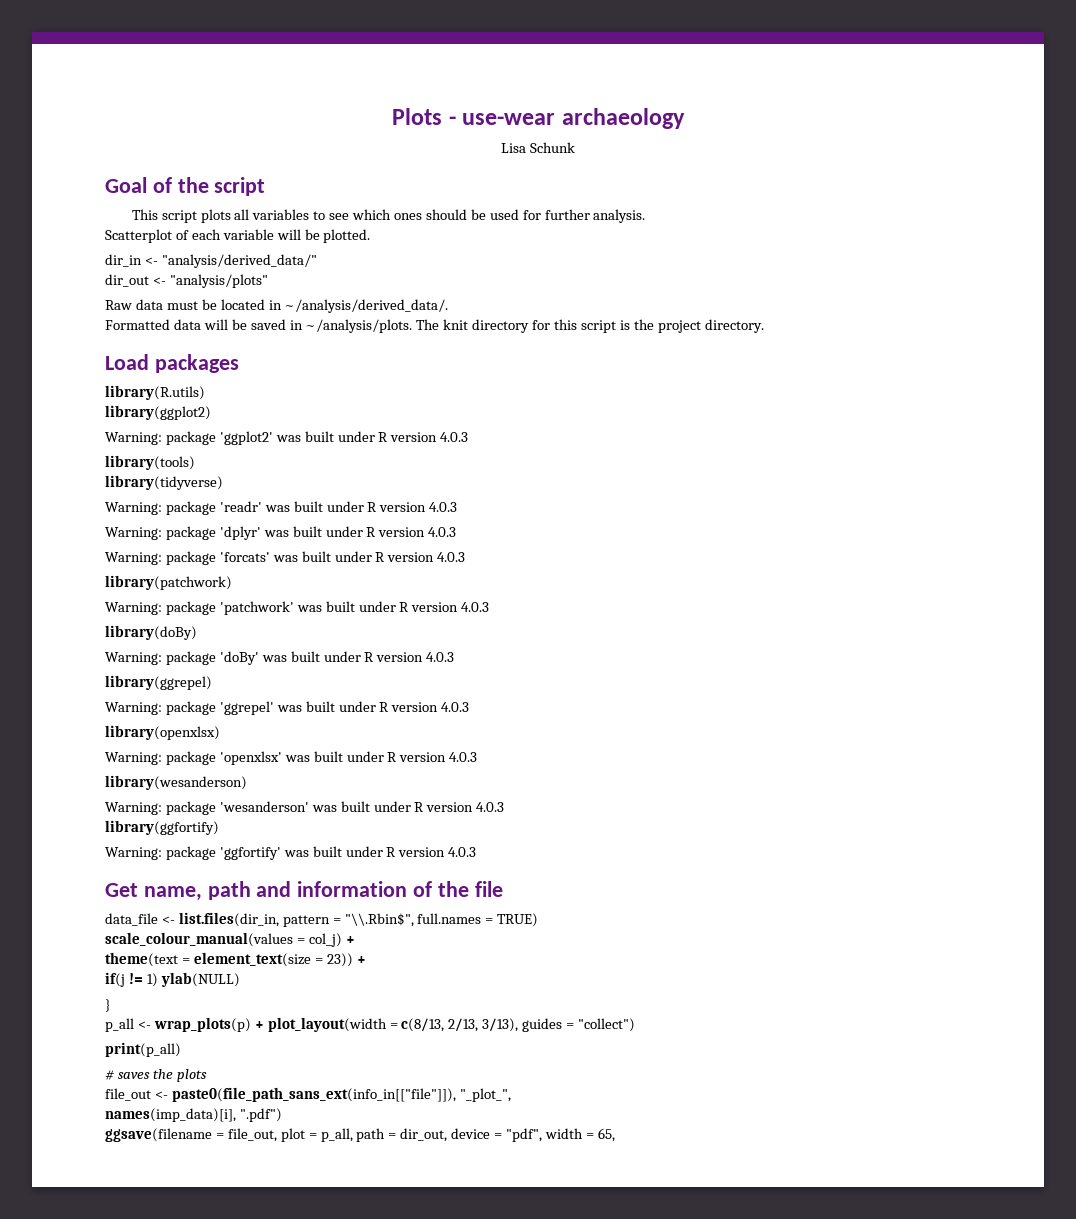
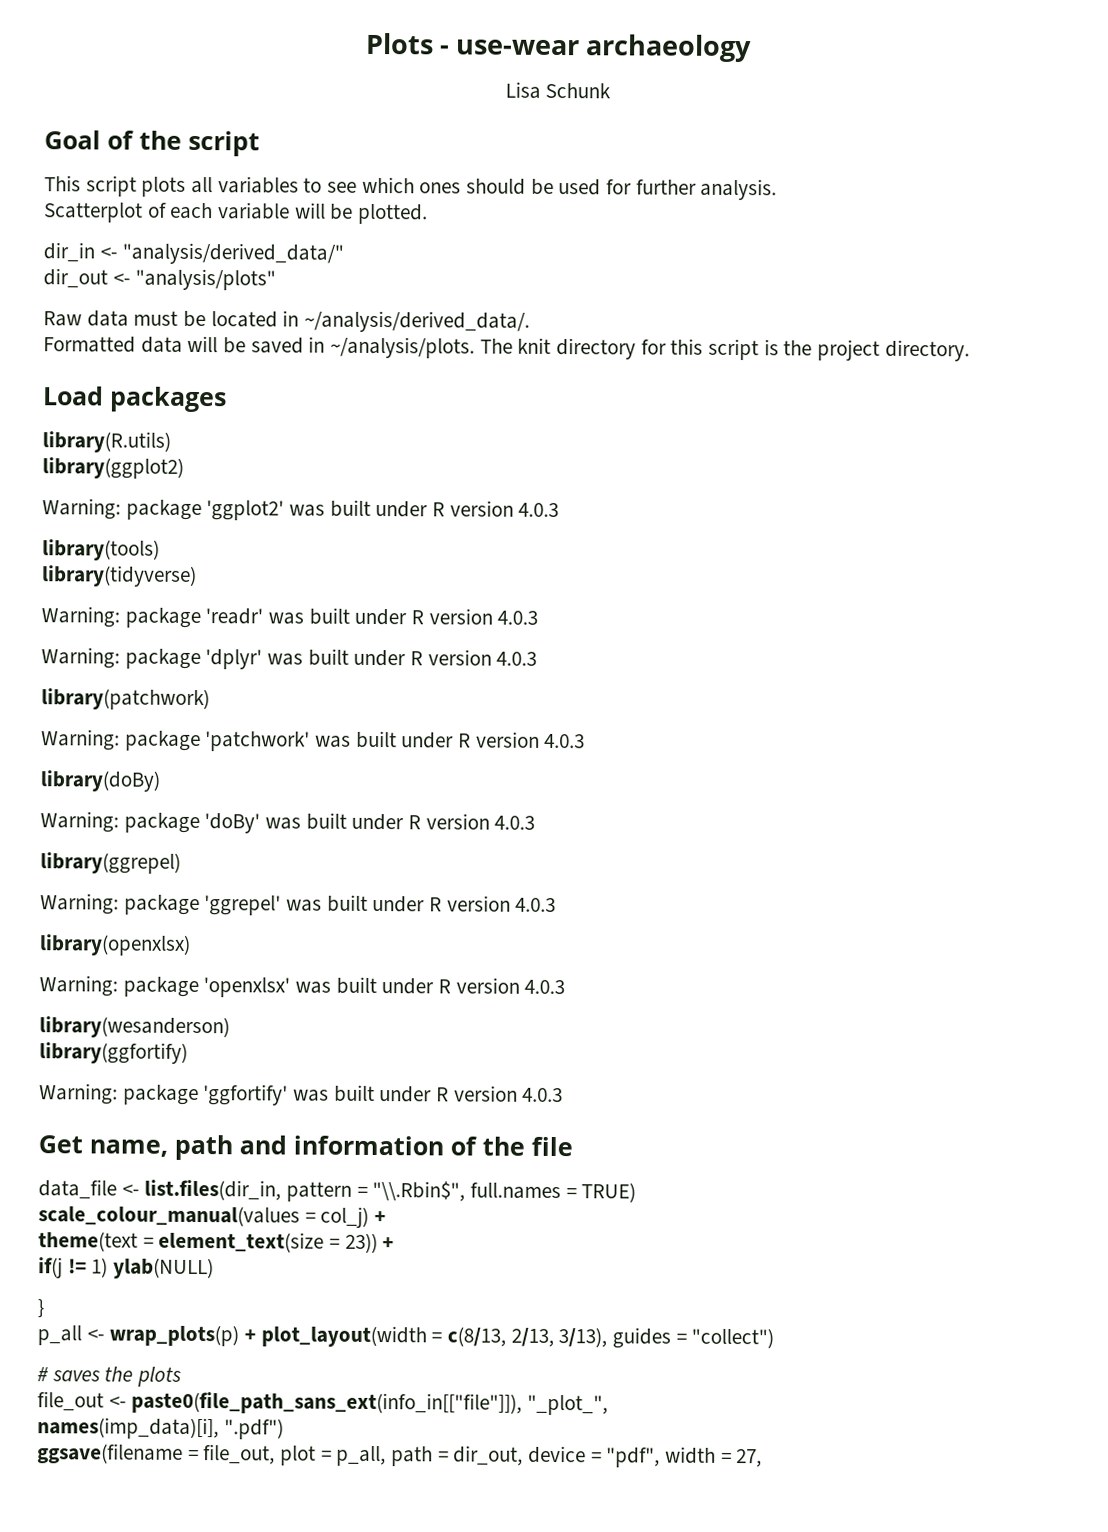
[105,551,466,565] // Warning: package 'forcats' was built under R version 4.0.3 -> (538, 658) none
[105,801,505,815] // Warning: package 'wesanderson' was built under R version 4.0.3 -> (230, 1027) none
[105,1042,181,1057] // print(p_all) -> (775, 1338) none
[597,1128,615,1142] 65, -> [736,1449,763,1468] 27,

